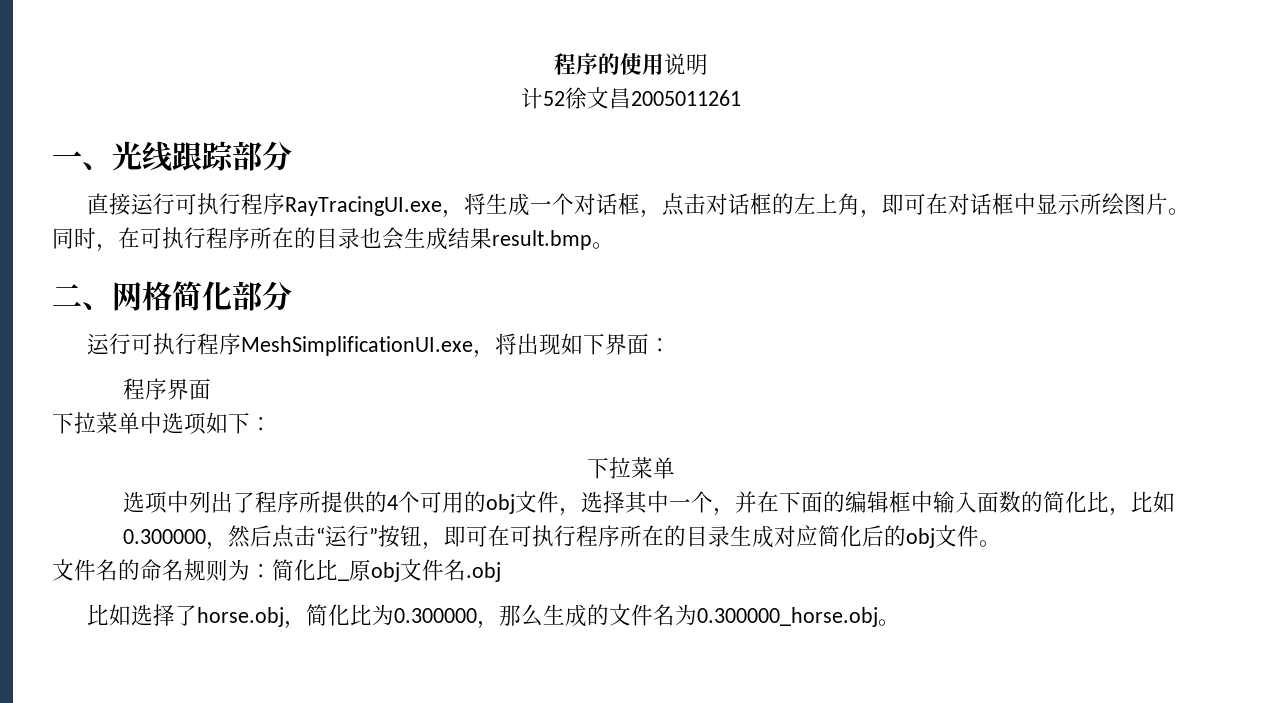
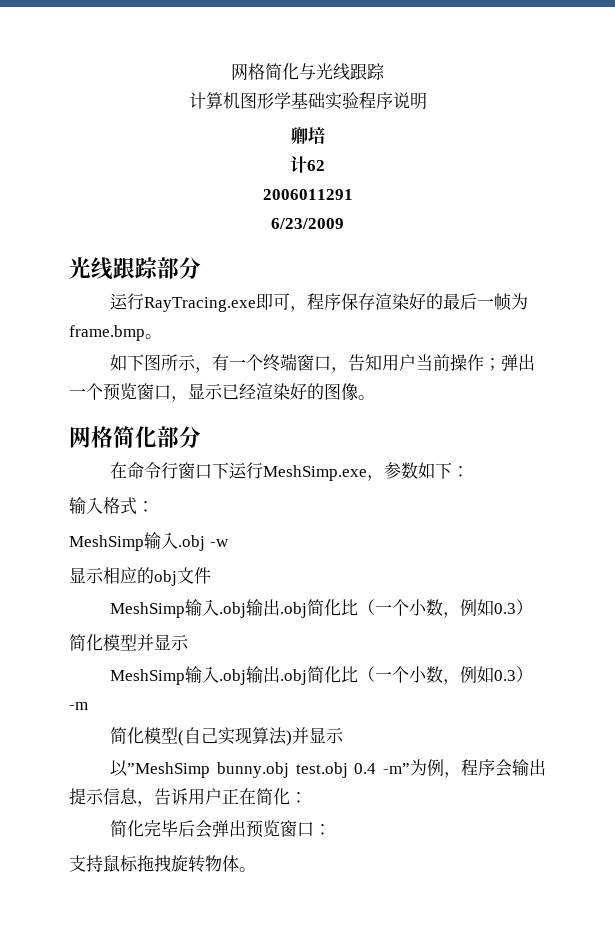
[553,53,664,75] 程序的使用 -> [231,63,385,81] [188,92,393,110] 网格简化与光线跟踪 // 计算机图形学基础实验程序
[520,87,741,109] [52,151,112,170] // 计52徐文昌2005011261 // 一、 -> [290,127,325,144] [290,156,325,173] [262,189,353,200] [271,218,344,229] // 卿培 // 计62 // 2006011291 // 6/23/2009 //
[86,193,1190,218] [52,227,614,252] [52,284,112,310] 直接运行可执行程序RayTracingUI.exe，将生成一个对话框，点击对话框的左上角，即可在对话框中显示所绘图片。同时，在可执行程序所在的目录也会生成结果result.bmp。 // 二、 -> [110,293,529,312] [69,325,162,341] [110,353,536,373] [69,383,375,402] 运行RayTracing.exe即可，程序保存渲染好的最后一帧为frame.bmp。 // 如下图所示，有一个终端窗口，告知用户当前操作；弹出一个预览窗口，显示已经渲染好的图像。 //
[86,333,671,358] [122,378,211,400] [52,412,272,435] [586,457,675,479] [122,491,1175,516] [122,525,1001,550] [52,559,501,582] [86,604,878,629] 运行可执行程序MeshSimplificationUI.exe，将出现如下界面： // 程序界面 // 下拉菜单中选项如下： // 下拉菜单 // 选项中列出了程序所提供的4个可用的obj文件，选择其中一个，并在下面的编辑框中输入面数的简化比，比如0.300000，然后点击“运行”按钮，即可在可执行程序所在的目录生成对应简化后的obj文件。 // 文件名的命名规则为：简化比_原obj文件名.obj // 比如选择了horse.obj，简化比为0.300000，那么生成的文件名为0.300000_horse.obj -> [110,462,470,481] [69,497,154,515] [69,532,229,551] [69,567,211,586] [110,599,534,618] [69,634,189,651] [110,666,534,685] [69,702,88,710] [110,727,345,746] [110,759,546,778] [69,788,307,807] [110,820,332,838] [69,855,239,873] 在命令行窗口下运行MeshSimp.exe，参数如下： // 输入格式： // MeshSimp输入.obj -w // 显示相应的obj文件 // MeshSimp输入.obj输出.obj简化比（一个小数，例如0.3） // 简化模型并显示 // MeshSimp输入.obj输出.obj简化比（一个小数，例如0.3）-m // 简化模型(自己实现算法)并显示 // 以”MeshSimp bunny.obj test.obj 0.4 -m”为例，程序会输出提示信息，告诉用户正在简化： // 简化完毕后会弹出预览窗口： // 支持鼠标拖拽旋转物体

